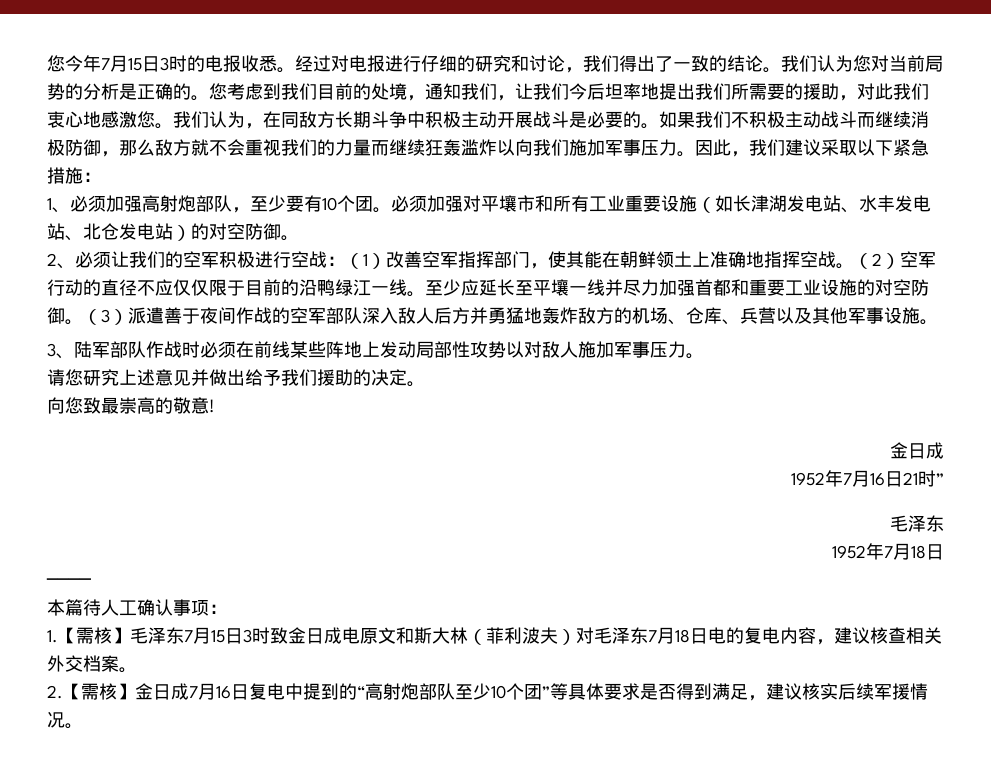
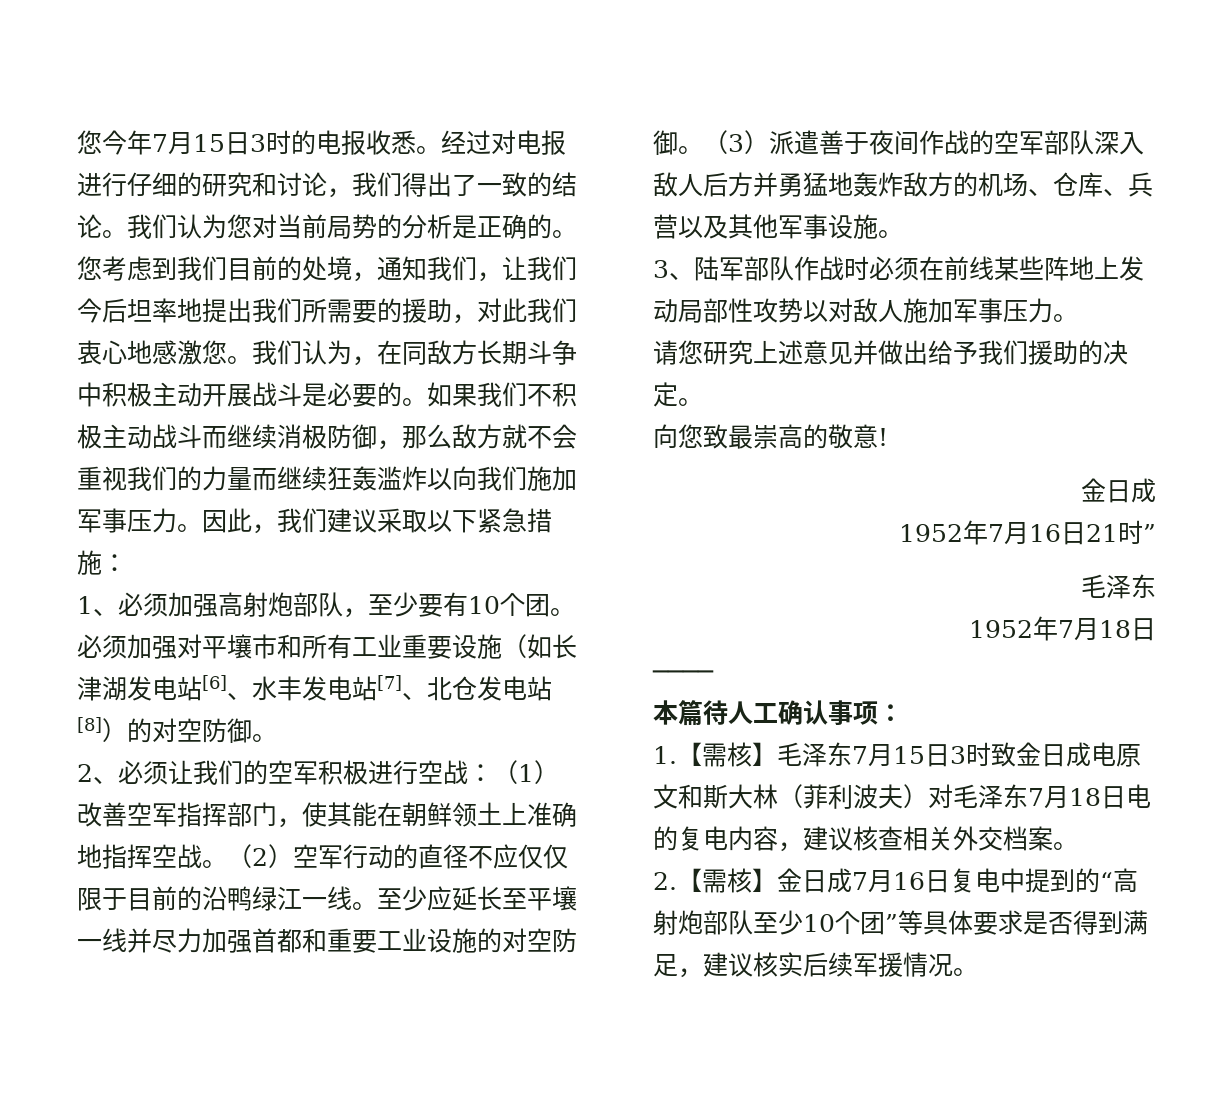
(841, 203) none -> [202,675,227,691] [6]
(65, 231) none -> [377,675,402,691] [7]
(173, 231) none -> [77,717,102,733] [8]

